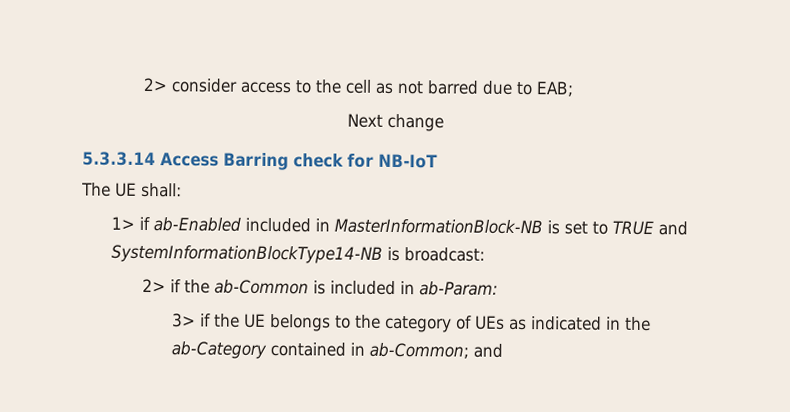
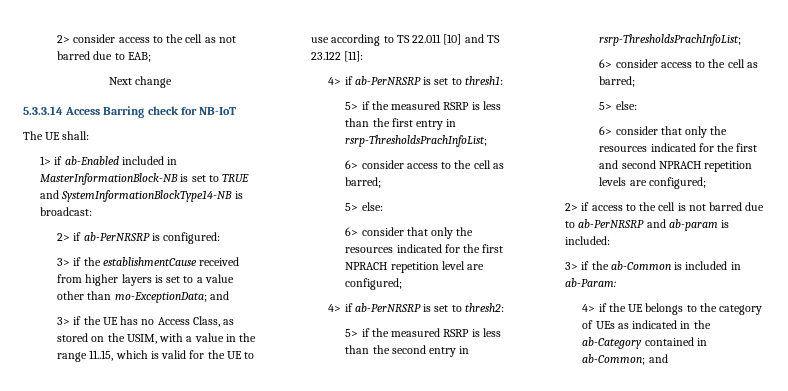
(181, 286) none -> [83,232,221,244] [57,257,240,266] [57,274,234,286] [57,291,229,303] [57,316,235,327] [57,333,257,344] [57,350,255,362] [311,34,500,46] [311,51,364,62] [328,76,503,85] [345,101,501,110] [345,118,457,130] [345,135,488,147] [345,160,504,169] [345,177,382,188] [345,202,383,211] [345,227,474,239] [345,244,504,253] [345,261,485,273] [345,278,403,290] [328,303,504,312] [345,328,501,337] [345,345,470,357] [599,34,742,46] [599,59,758,68] [599,76,636,87] [599,101,637,110] [599,126,728,138] [599,143,758,152] [599,160,753,172] [599,177,706,189] [565,202,765,211] [565,219,730,231] [565,236,611,245] [565,261,590,270] ab-PerNRSRP is configured: // 3> if the establishmentCause received from higher layers is set to a value other than mo-ExceptionData; and // 3> if the UE has no Access Class, as stored on the USIM, with a value in the range 11..15, which is valid for the UE to use according to TS 22.011 [10] and TS 23.122 [11]: // 4> if ab-PerNRSRP is set to thresh1: // 5> if the measured RSRP is less than the first entry in rsrp-ThresholdsPrachInfoList; // 6> consider access to the cell as barred; // 5> else: // 6> consider that only the resources indicated for the first NPRACH repetition level are configured; // 4> if ab-PerNRSRP is set to thresh2: // 5> if the measured RSRP is less than the second entry in rsrp-ThresholdsPrachInfoList; // 6> consider access to the cell as barred; // 5> else: // 6> consider that only the resources indicated for the first and second NPRACH repetition levels are configured; // 2> if access to the cell is not barred due to ab-PerNRSRP and ab-param is included: // 3> if
[171,313,196,328] 3> -> [582,304,596,312] 4>

